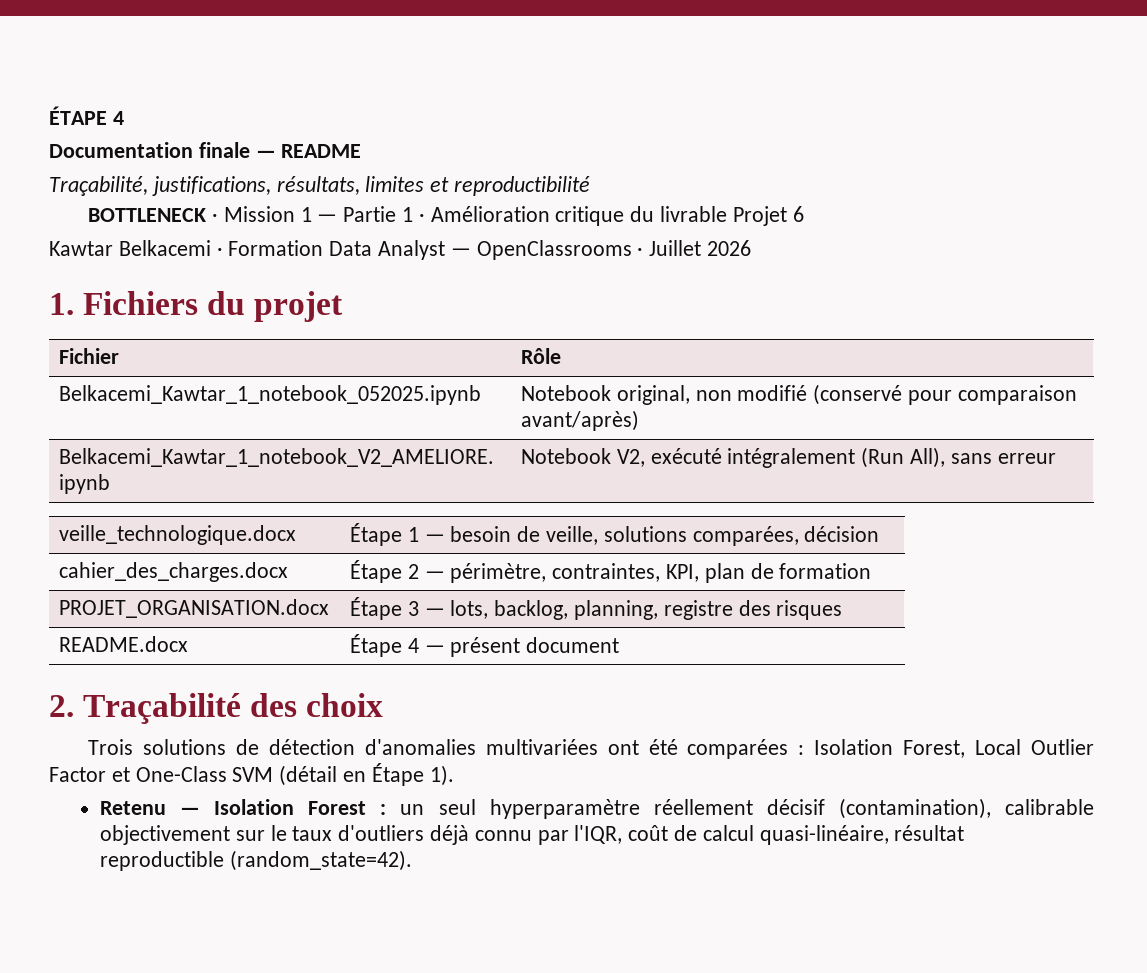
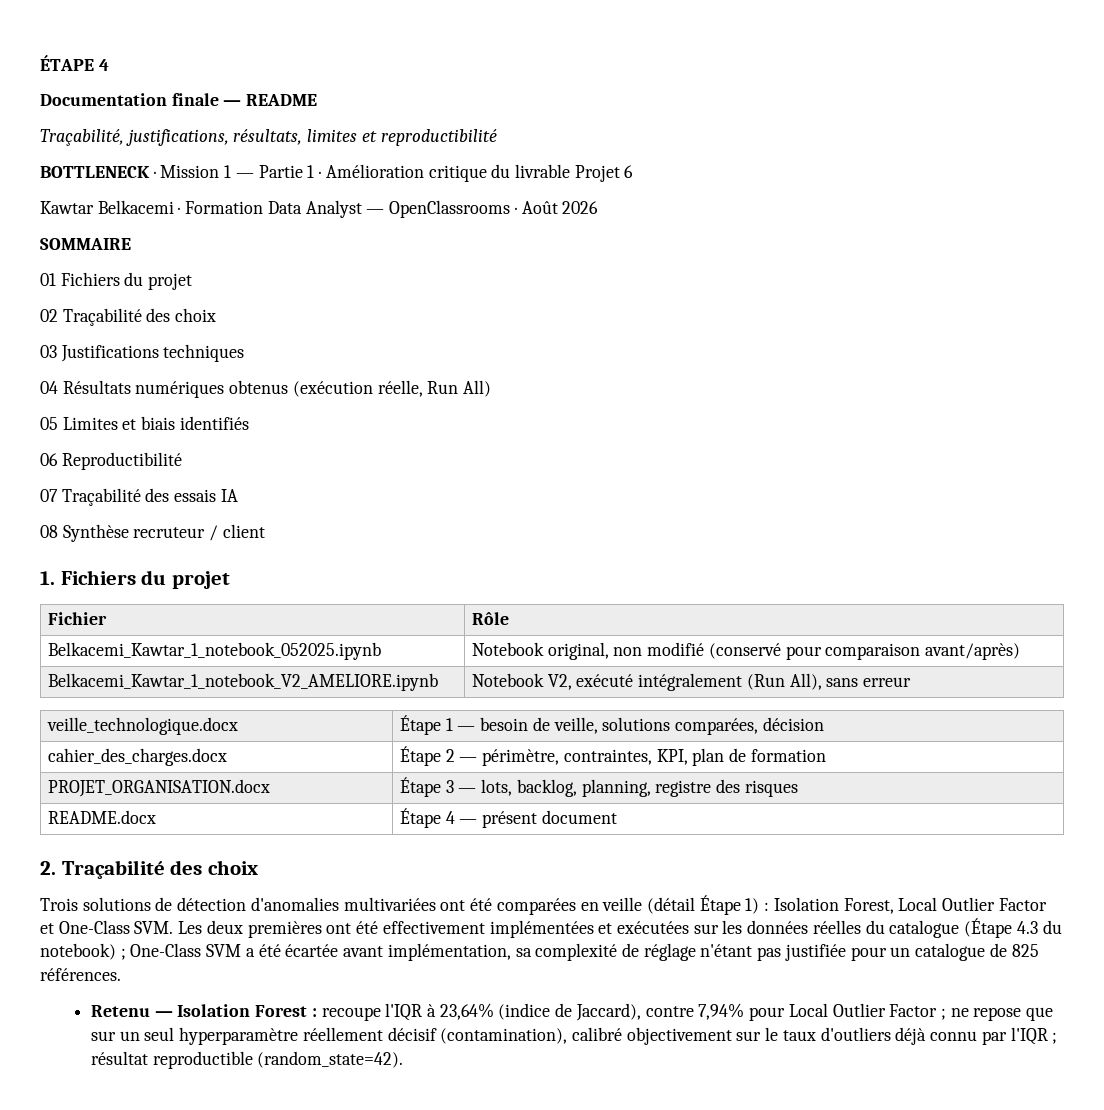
[649,240,702,256] Juillet -> [521,201,558,214] Août
(752, 248) none -> [40,238,131,250] [40,272,193,290] [40,308,217,326] [40,344,245,362] [40,380,492,398] [40,416,249,430] [40,452,182,470] [40,488,238,506] [40,524,265,542] // SOMMAIRE // 01 Fichiers du projet // 02 Traçabilité des choix // 03 Justifications techniques // 04 Résultats numériques obtenus (exécution réelle, Run All) // 05 Limites et biais identifiés // 06 Reproductibilité // 07 Traçabilité des essais IA // 08 Synthèse recruteur / client
(789, 749) none -> [580,895,760,915] en veille (détail Étape 1)
[232,763,454,786] SVM (détail en Étape 1). -> [134,918,1062,938] [40,943,1039,961] [40,968,121,981] SVM. Les deux premières ont été effectivement implémentées et exécutées sur les données réelles du catalogue (Étape 4.3 du notebook) ; One-Class SVM a été écartée avant implémentation, sa complexité de réglage n'étant pas justifiée pour un catalogue de 825 références.
(387, 809) none -> [321,1003,1054,1021] [90,1031,116,1041] recoupe l'IQR à 23,64% (indice de Jaccard), contre 7,94% pour Local Outlier Factor ; ne repose que sur
[1004,799,1094,815] calibrable -> [572,1027,623,1041] calibré
[574,825,889,845] l'IQR, coût de calcul quasi-linéaire, -> [1010,1027,1058,1045] l'IQR ;

